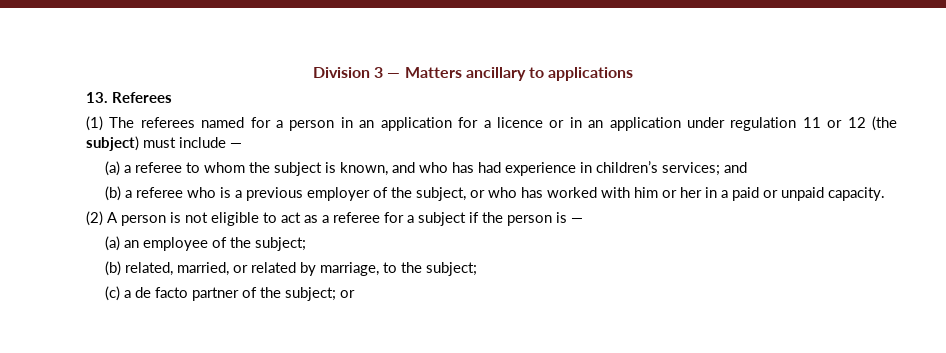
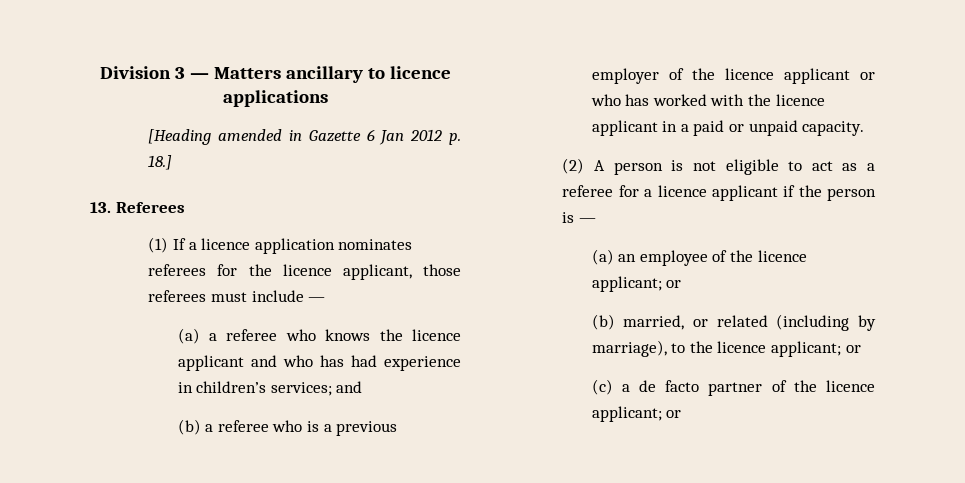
(544, 72) none -> [389,66,451,79] licence
[86,92,173,103] [86,116,898,131] [86,136,140,151] 13. Referees // (1) The referees named for a person in an application for a licence or in an application under regulation 11 or 12 (the subject) -> [148,129,462,145] [148,155,173,170] [90,202,185,213] [148,237,413,254] [148,264,461,280] [148,290,207,302] [Heading amended in Gazette 6 Jan 2012 p. 18.] // 13. Referees // (1) If a licence application nominates referees for the licence applicant, those referees
[185,162,388,176] to whom the subject is known, -> [285,329,461,341] [177,355,244,371] who knows the licence applicant
[415,187,466,201] subject, -> [724,68,850,84] licence applicant
[633,187,702,198] him or her -> [747,94,825,106] [591,120,658,136] the licence applicant
[418,212,467,226] subject -> [657,185,778,201] licence applicant
[254,237,306,251] [104,261,173,276] subject; // (b) related, -> [757,250,807,262] [591,276,682,292] [591,314,615,330] licence applicant; or // (b)
[299,262,477,276] by marriage, to the subject; -> [776,314,876,331] [591,340,861,357] (including by marriage), to the licence applicant; or
[284,287,336,301] subject; -> [826,380,875,392] [591,406,662,422] licence applicant;

